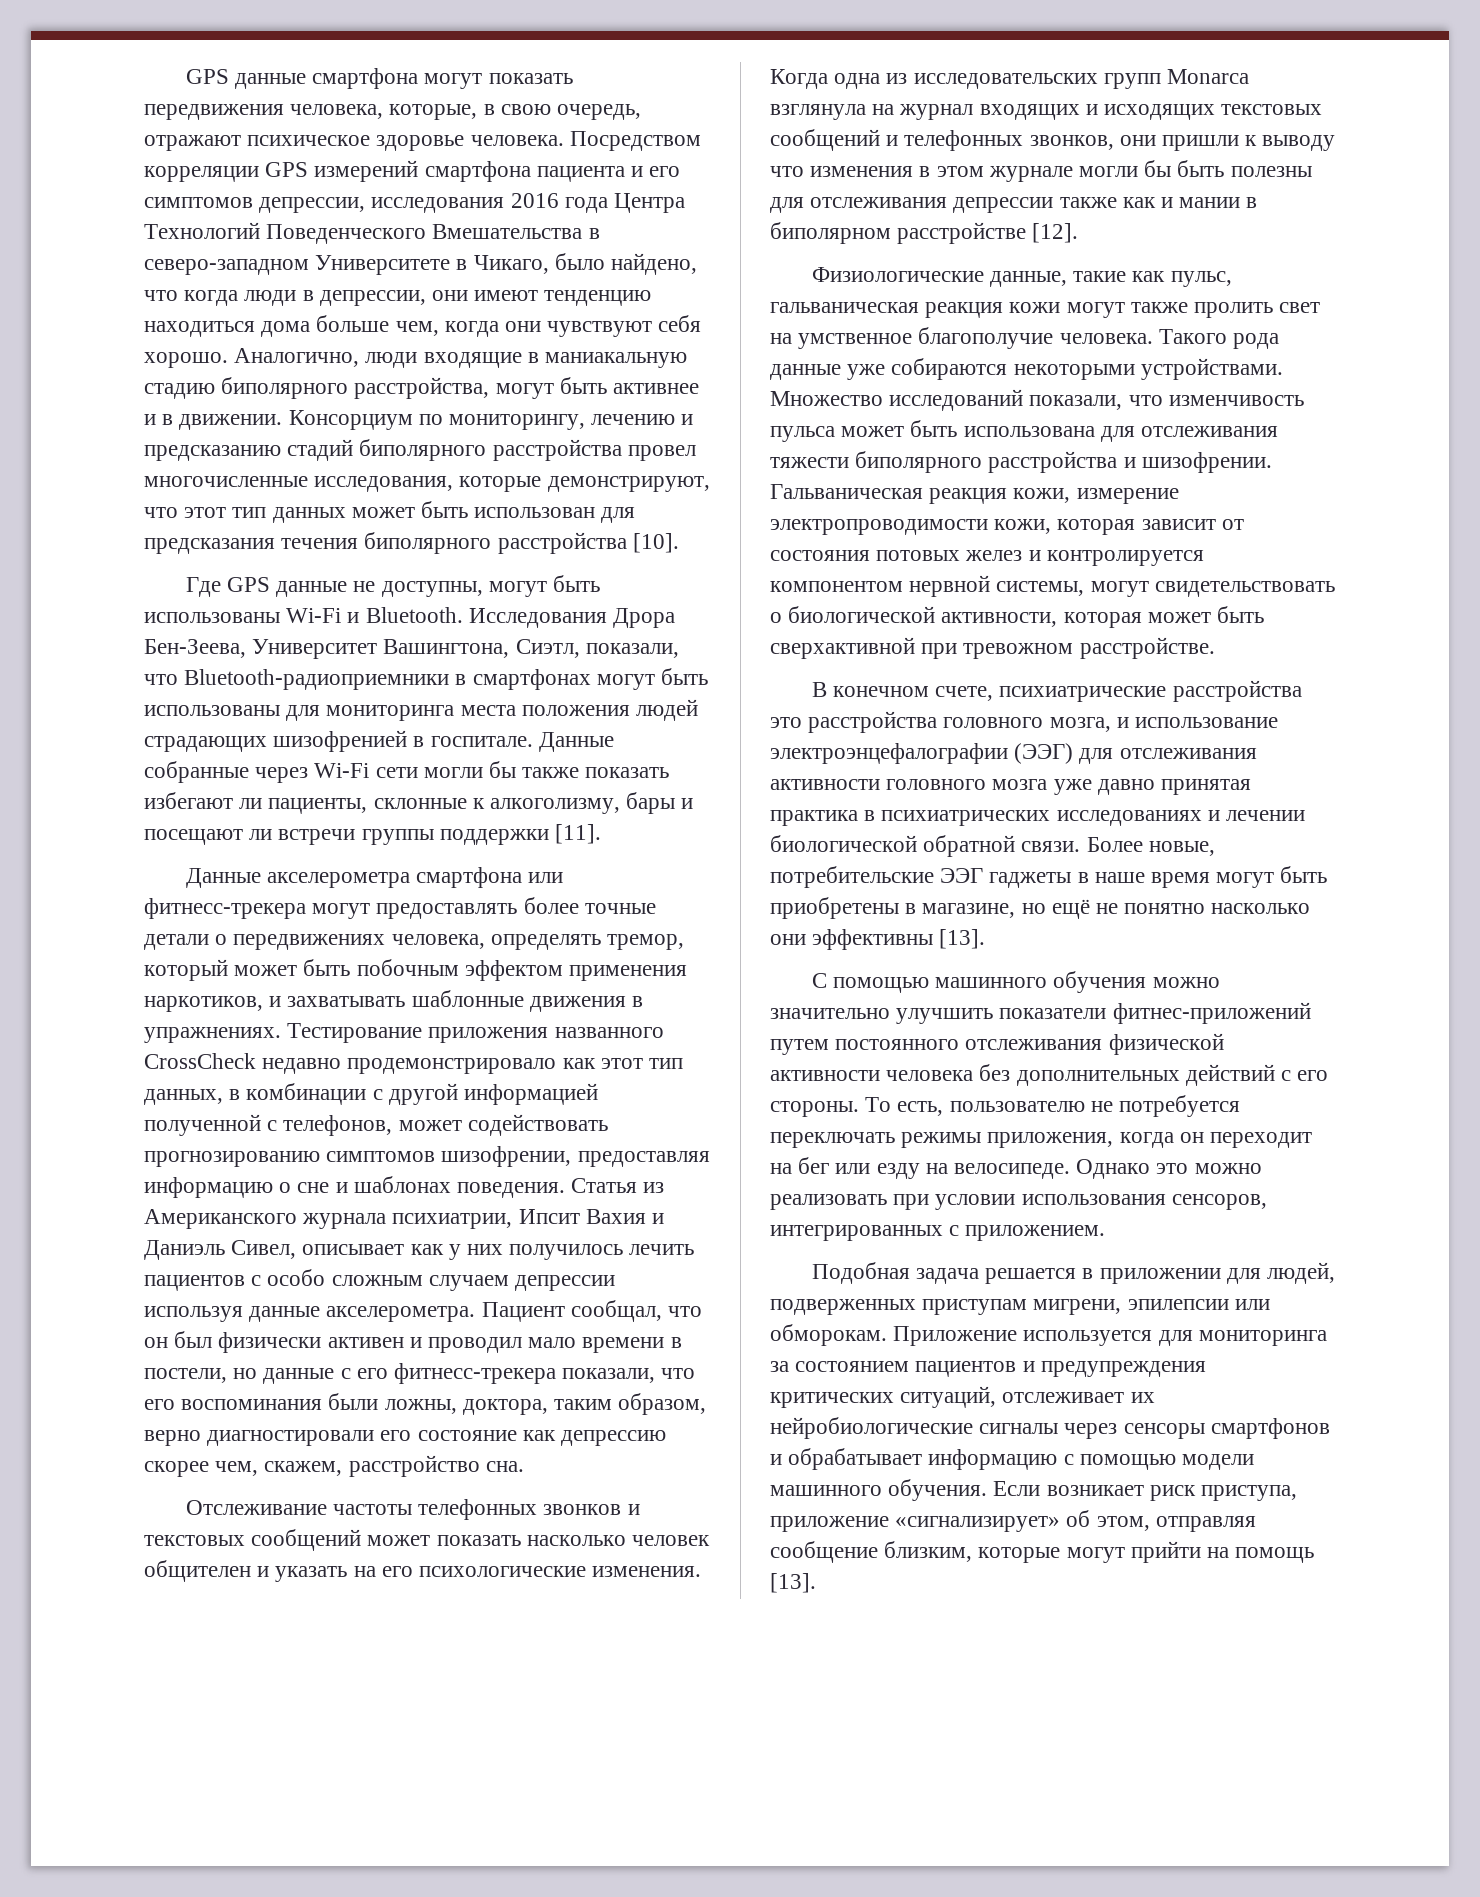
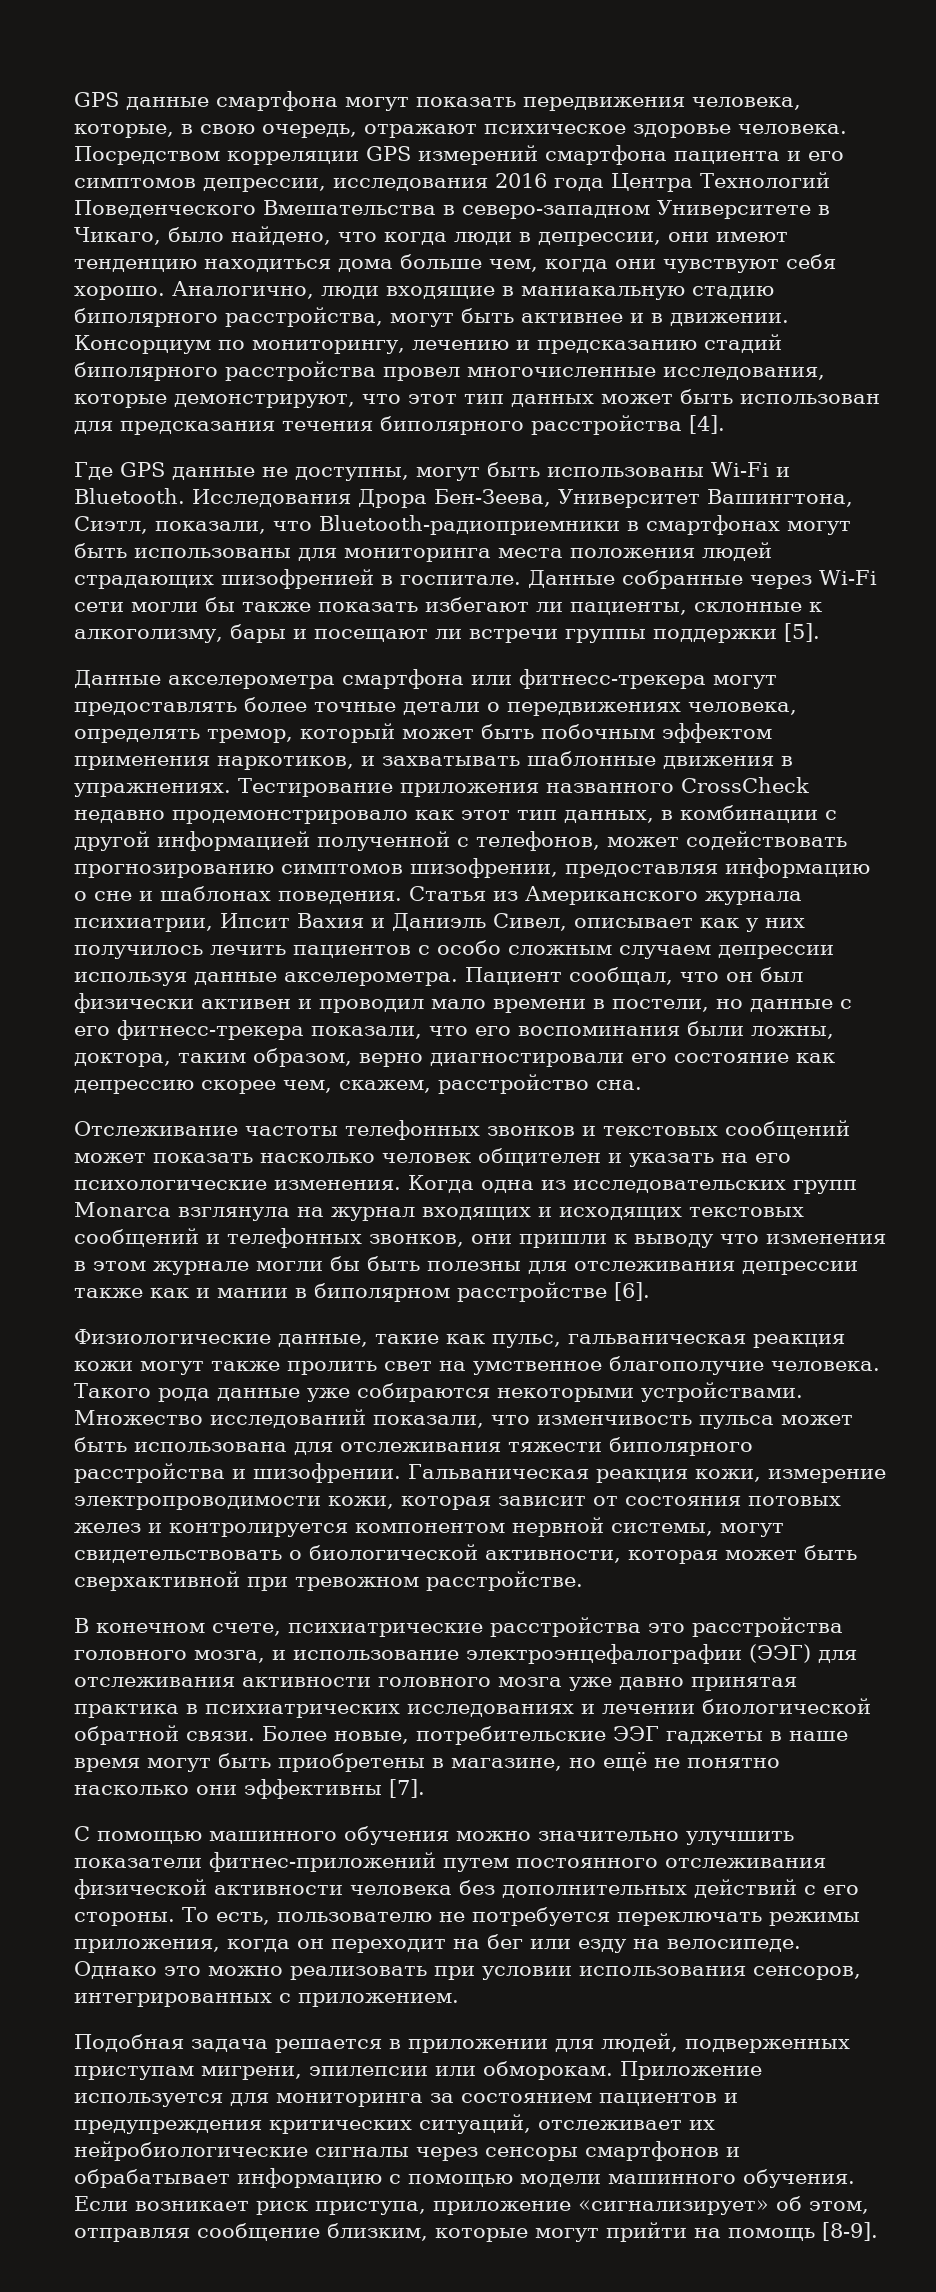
[632,533,679,553] [10]. -> [689,415,725,434] [4].
[555,824,602,844] [11]. -> [784,623,820,642] [5].
[1032,223,1079,243] [12]. -> [614,1282,650,1301] [6].
[939,929,986,949] [13]. -> [389,1779,425,1798] [7].
[770,1573,816,1593] [13]. -> [822,2222,878,2241] [8-9].

